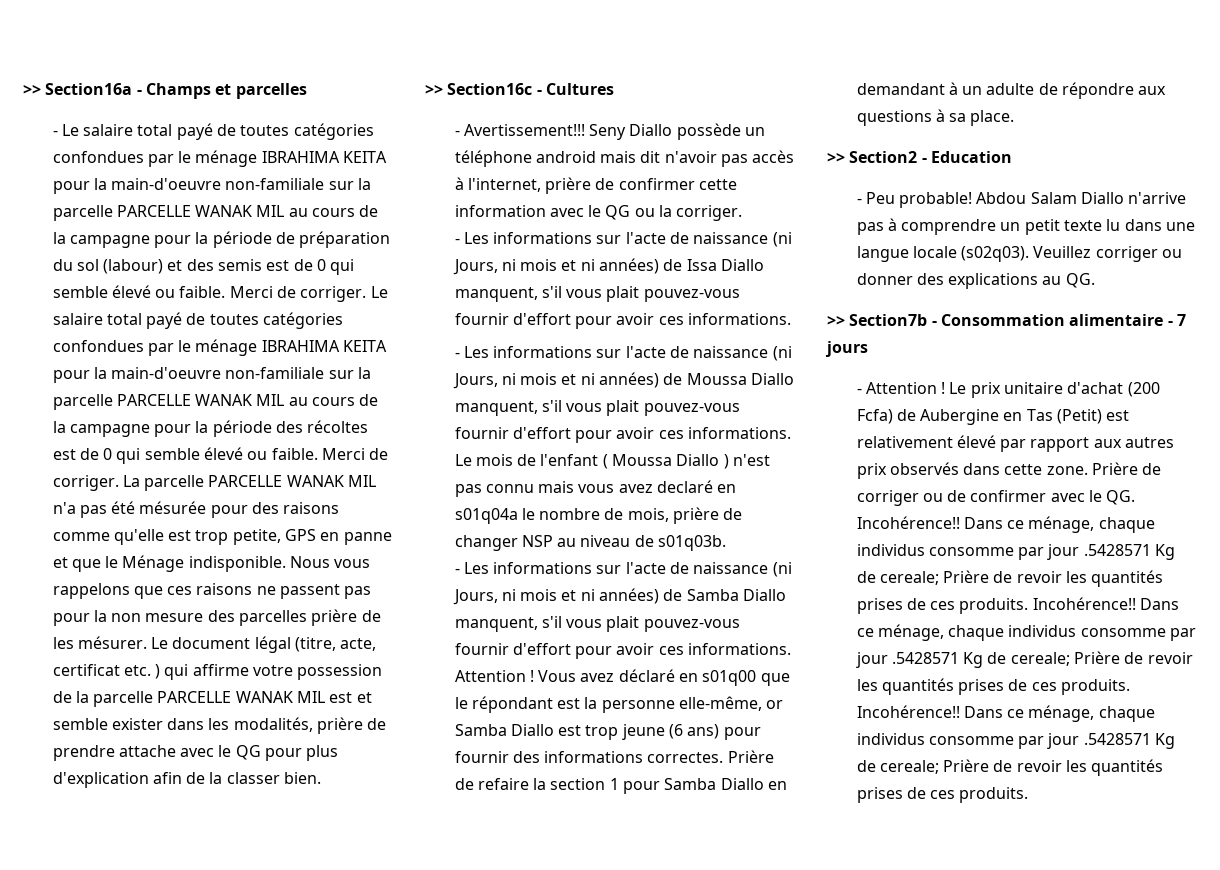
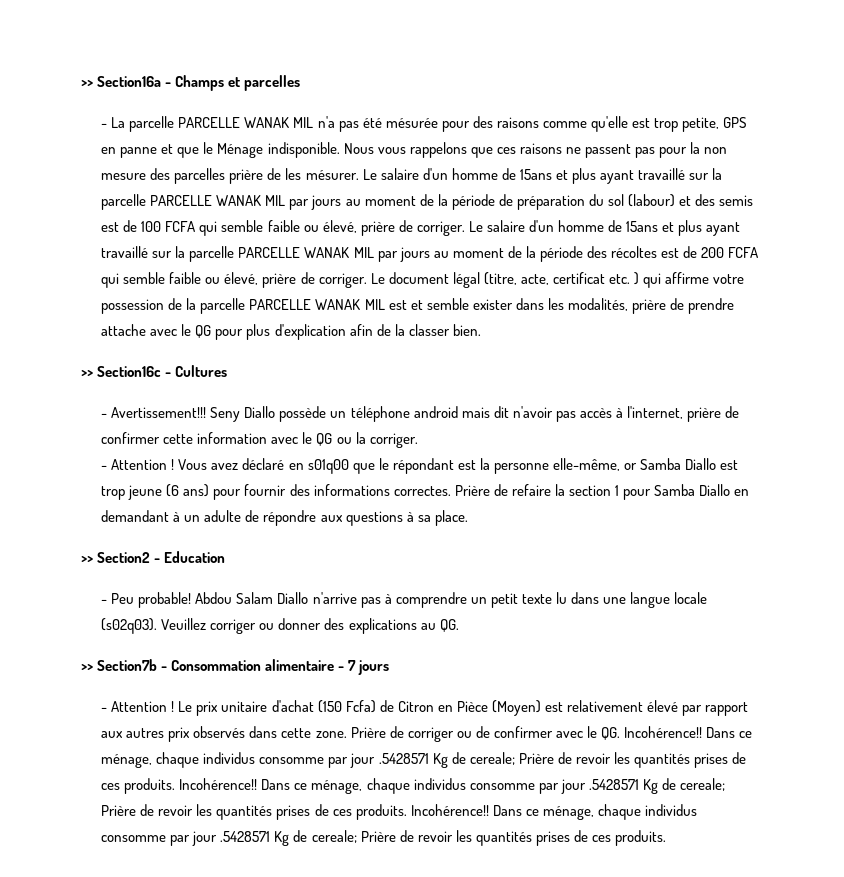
[61,123,374,140] [52,150,388,167] [52,178,372,194] [52,205,379,221] [52,231,391,248] [52,259,355,275] [52,285,388,302] [52,312,344,329] [52,339,388,356] [52,367,372,383] [52,394,379,410] [52,420,369,437] [52,447,389,464] [52,475,119,491] Le salaire total payé de toutes catégories confondues par le ménage IBRAHIMA KEITA pour la main-d'oeuvre non-familiale sur la parcelle PARCELLE WANAK MIL au cours de la campagne pour la période de préparation du sol (labour) et des semis est de 0 qui semble élevé ou faible. Merci de corriger. Le salaire total payé de toutes catégories confondues par le ménage IBRAHIMA KEITA pour la main-d'oeuvre non-familiale sur la parcelle PARCELLE WANAK MIL au cours de la campagne pour la période des récoltes est de 0 qui semble élevé ou faible. Merci de corriger. -> (108, 125) none
(169, 643) none -> [380,168,723,184] [101,194,754,210] [101,220,741,236] [101,246,759,262] [101,272,385,288] salaire d'un homme de 15ans et plus ayant travaillé sur la parcelle PARCELLE WANAK MIL par jours au moment de la période de préparation du sol (labour) et des semis est de 100 FCFA qui semble faible ou élevé, prière de corriger. Le salaire d'un homme de 15ans et plus ayant travaillé sur la parcelle PARCELLE WANAK MIL par jours au moment de la période des récoltes est de 200 FCFA qui semble faible ou élevé, prière de corriger. Le
[463,232,792,247] [452,258,765,275] [454,286,740,302] [454,313,792,329] [454,346,792,361] [452,372,795,389] [454,400,740,416] [454,427,792,443] [454,454,771,469] [454,480,737,497] [454,507,743,524] [454,535,727,551] [454,562,792,577] [452,588,787,605] [454,616,740,632] [454,643,792,659] Les informations sur l'acte de naissance (ni Jours, ni mois et ni années) de Issa Diallo manquent, s'il vous plait pouvez-vous fournir d'effort pour avoir ces informations. // - Les informations sur l'acte de naissance (ni Jours, ni mois et ni années) de Moussa Diallo manquent, s'il vous plait pouvez-vous fournir d'effort pour avoir ces informations. Le mois de l'enfant ( Moussa Diallo ) n'est pas connu mais vous avez declaré en s01q04a le nombre de mois, prière de changer NSP au niveau de s01q03b. // - Les informations sur l'acte de naissance (ni Jours, ni mois et ni années) de Samba Diallo manquent, s'il vous plait pouvez-vous fournir d'effort pour avoir ces informations. -> (108, 467) none
[1127,382,1160,397] (200 -> [317,700,342,713] (150
[920,409,1103,425] Aubergine en Tas (Petit) -> [397,700,541,716] Citron en Pièce (Moyen)

